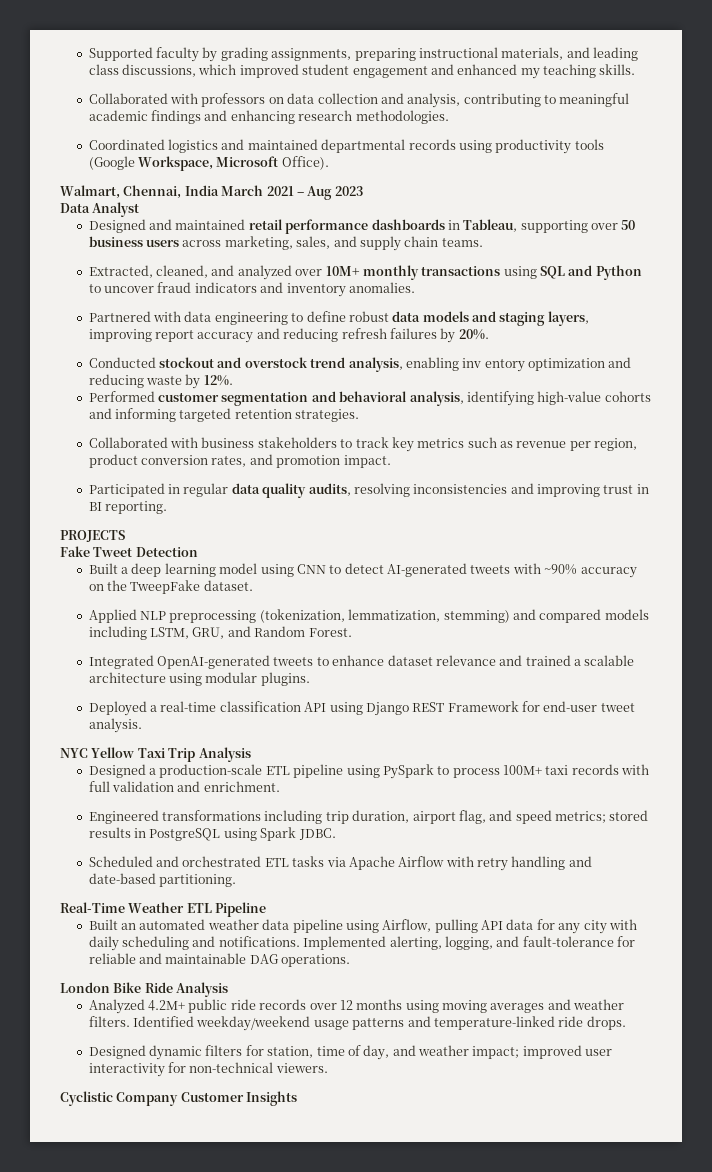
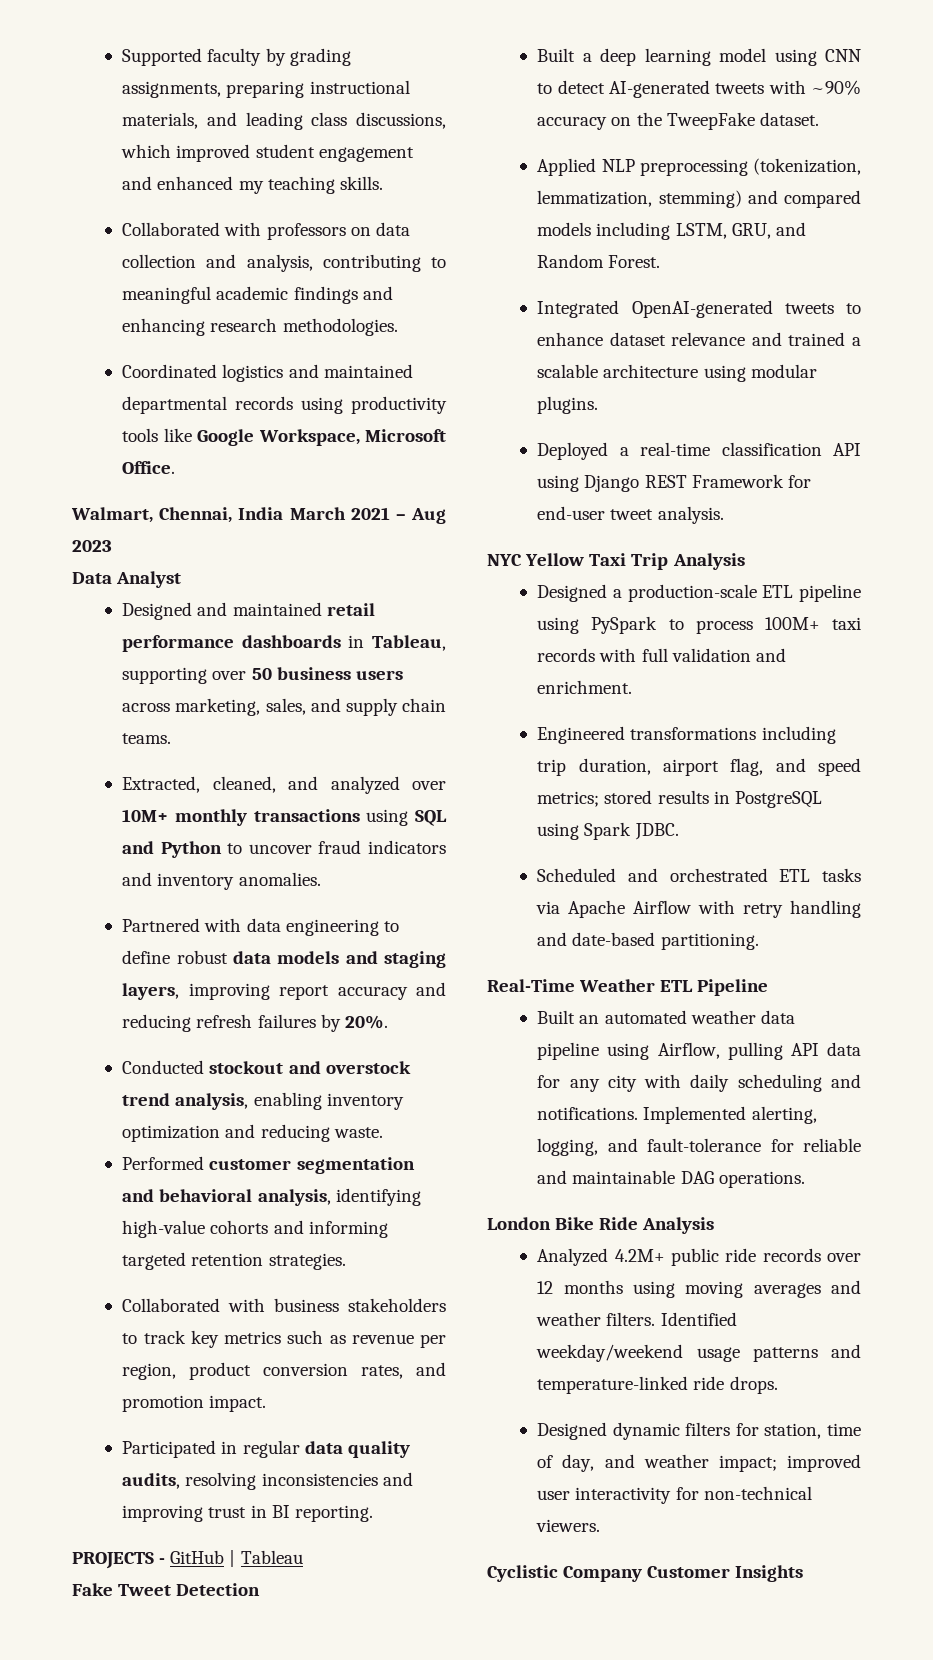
[88,156,135,170] (Google -> [163,428,255,446] like Google
[281,156,329,170] Office). -> [122,461,176,474] Office.
[462,358,525,372] inv entory -> [326,1093,404,1110] inventory
[146,374,233,389] waste by 12%. -> [333,1127,383,1138] waste.
(125, 536) none -> [159,1550,303,1567] - GitHub | Tableau

